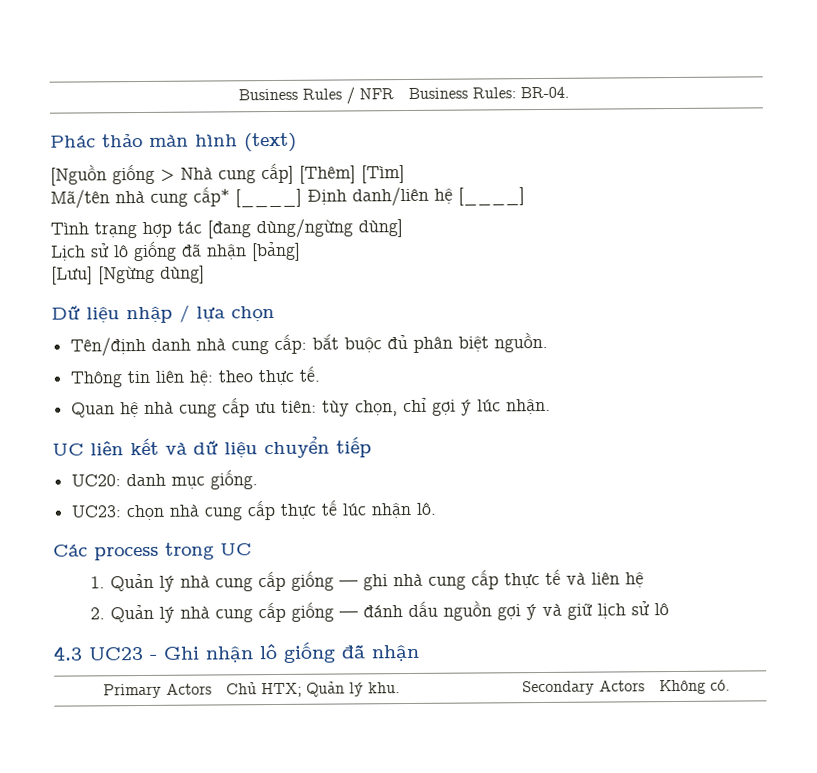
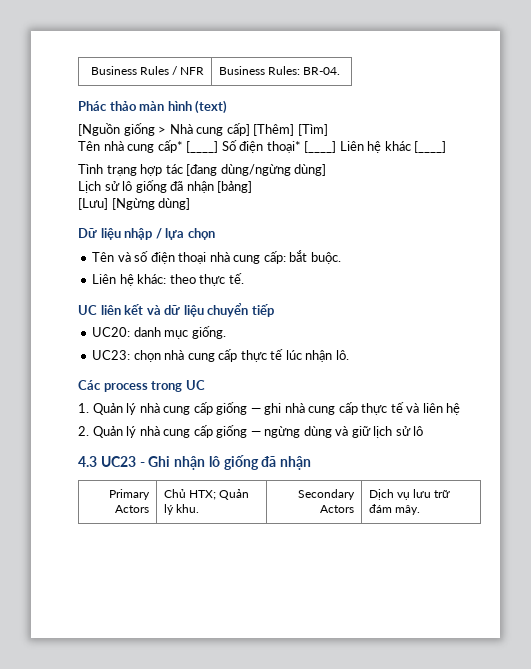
[50,189,110,209] Mã/tên -> [78,141,100,151] Tên
[307,186,453,207] Định danh/liên hệ -> [221,140,411,153] Số điện thoại* [____] Liên hệ khác
[70,331,549,357] [70,365,321,388] [71,397,552,418] Tên/định danh nhà cung cấp: bắt buộc đủ phân biệt nguồn. // Thông tin liên hệ: theo thực tế. // Quan hệ nhà cung cấp ưu tiên: tùy chọn, chỉ gợi ý lúc nhận. -> [92,250,341,264] [92,273,244,286] Tên và số điện thoại nhà cung cấp: bắt buộc. // Liên hệ khác: theo thực tế.
[362,600,537,621] đánh dấu nguồn gợi ý -> [264,426,332,438] ngừng dùng
[659,679,731,695] Không có. -> [369,489,451,500] [369,504,421,515] Dịch vụ lưu trữ đám mây.

